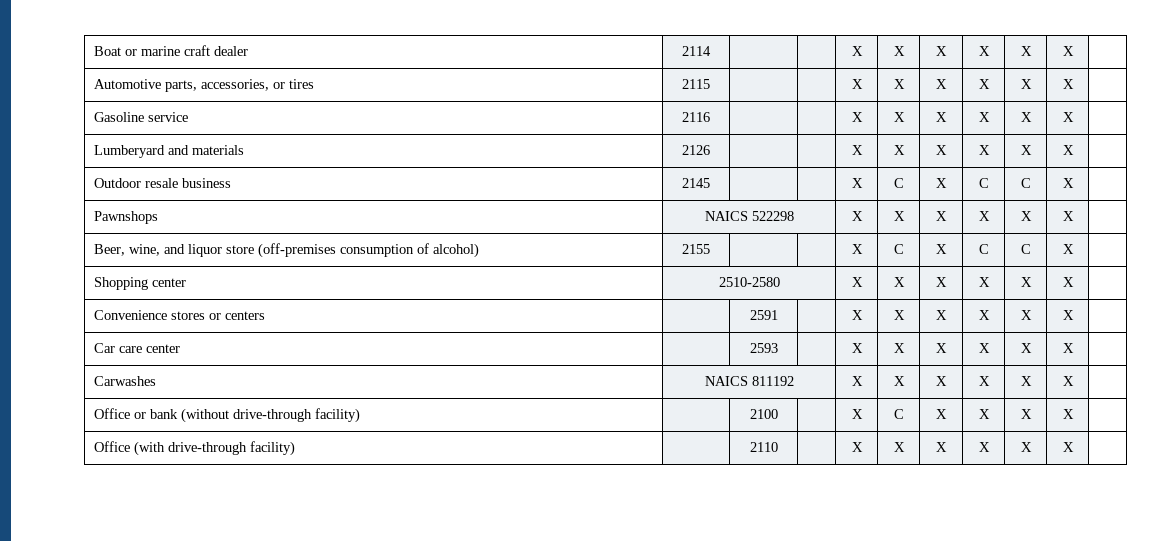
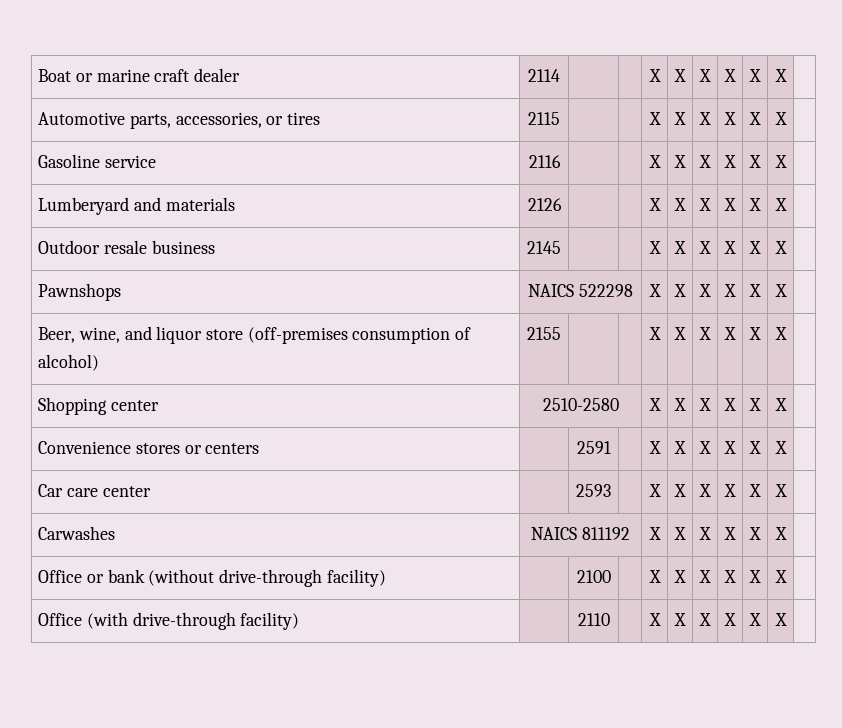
[893,178,904,188] [936,178,947,188] [978,178,989,188] [1020,178,1031,188] C | X | C | C -> [674,241,686,254] [699,241,711,254] [724,241,736,254] [749,241,761,254] X | X | X | X
[893,244,904,254] [936,244,947,254] [978,244,989,254] [1020,244,1031,254] C | X | C | C -> [674,327,686,340] [699,327,711,340] [724,327,736,340] [749,327,761,340] X | X | X | X
[893,409,904,419] C -> [674,570,686,583] X

